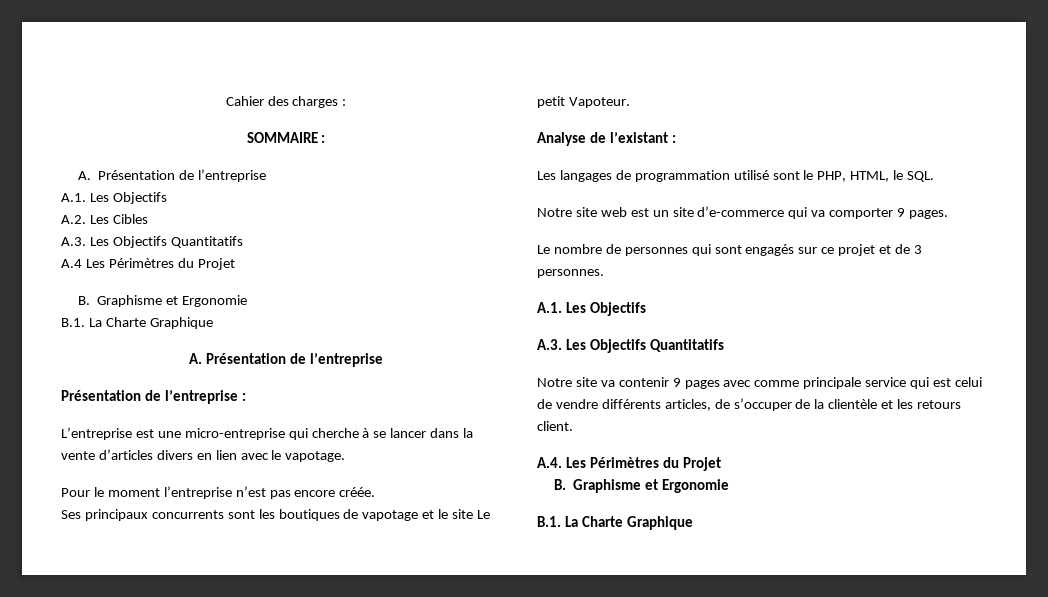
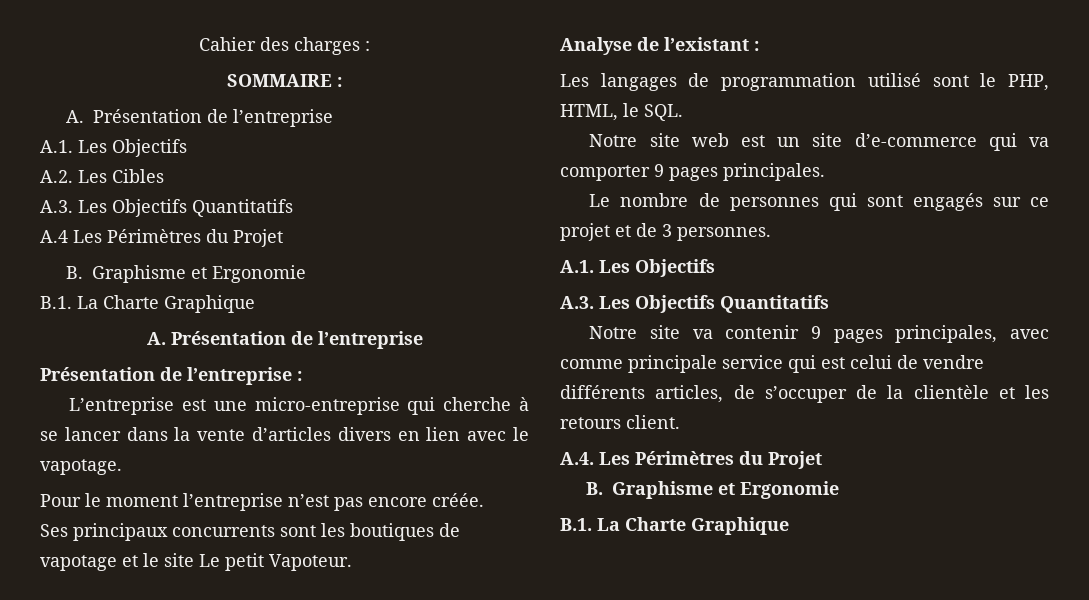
[909,210,949,219] pages. -> [669,163,825,181] pages principales.
(720, 384) none -> [895,325,998,343] principales,

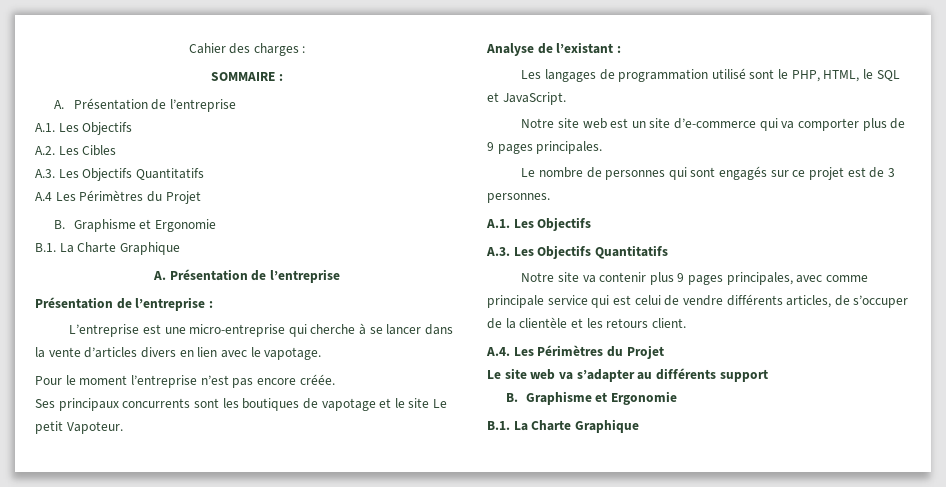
[644,104,683,121] SQL. -> [876,70,900,81] [487,92,566,105] SQL et JavaScript.
(650, 173) none -> [862,118,906,131] plus de
[615,225,631,237] et -> [847,167,866,177] est
(800, 332) none -> [649,272,674,285] plus
(822, 460) none -> [487,368,768,382] // Le site web va s’adapter au différents support

